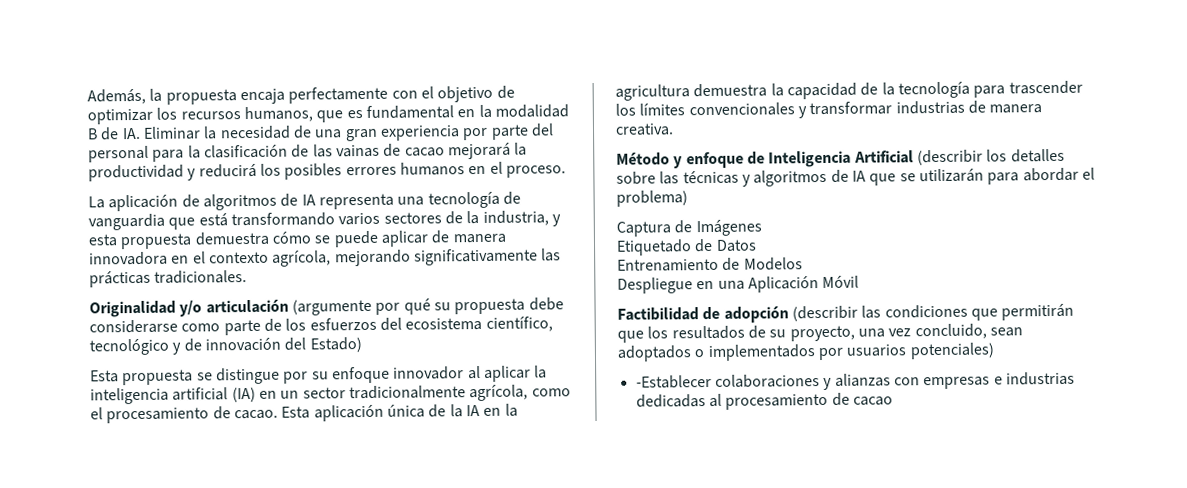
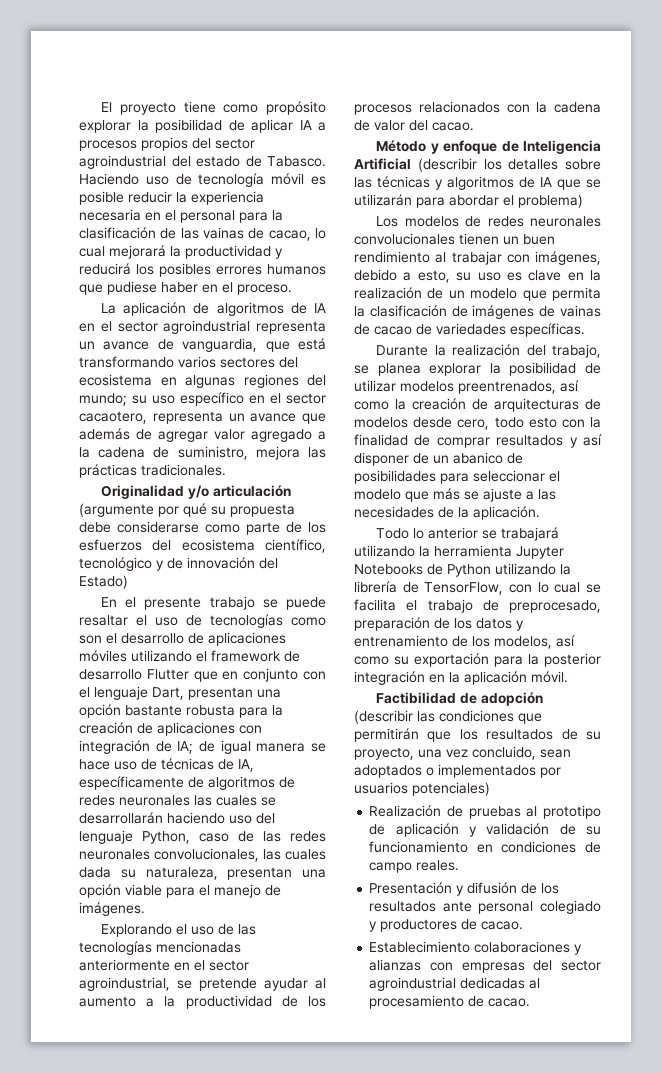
[87,85,515,105] [87,104,569,125] [87,123,554,142] Además, la propuesta encaja perfectamente con el objetivo de optimizar los recursos humanos, que es fundamental en la modalidad B de IA. Eliminar la necesidad de una gran experiencia por parte del -> [101,101,326,115] [79,119,326,133] [79,137,255,151] [79,155,326,169] [79,173,326,187] [79,191,264,205] [79,209,176,221] El proyecto tiene como propósito explorar la posibilidad de aplicar IA a procesos propios del sector agroindustrial del estado de Tabasco. Haciendo uso de tecnología móvil es posible reducir la experiencia necesaria en el
[404,147,445,157] cacao -> [268,228,326,241] [79,246,105,257] cacao, lo cual
(465, 169) none -> [79,281,198,295] que pudiese haber
[318,191,521,210] [88,213,165,231] representa una tecnología de vanguardia -> [79,320,326,334] [79,338,258,352] en el sector agroindustrial representa un avance de vanguardia,
[444,210,561,227] [88,230,506,250] [89,248,538,267] de la industria, y esta propuesta demuestra cómo se puede aplicar de manera innovadora en el contexto agrícola, mejorando significativamente -> [279,357,298,368] [79,374,326,388] [79,392,326,406] [79,411,326,424] [79,428,326,442] [79,446,300,460] del ecosistema en algunas regiones del mundo; su uso específico en el sector cacaotero, representa un avance que además de agregar valor agregado a la cadena de suministro, mejora
[90,365,548,386] [90,384,571,405] [90,403,518,424] [615,80,1083,101] [615,100,1043,119] [615,123,674,136] Esta propuesta se distingue por su enfoque innovador al aplicar la inteligencia artificial (IA) en un sector tradicionalmente agrícola, como el procesamiento de cacao. Esta aplicación única de la IA en la agricultura demuestra la capacidad de la tecnología para trascender los límites convencionales y transformar industrias de manera creativa. -> [101,596,326,610] [79,614,326,628] [79,632,286,646] [79,650,300,662] [79,668,326,682] [79,686,281,700] [79,704,283,718] [79,722,262,736] [79,740,326,754] [79,758,254,772] [79,776,295,790] [79,795,276,806] [79,812,275,824] [79,830,326,844] [79,848,326,862] [79,867,326,880] [79,884,281,898] [79,902,145,916] [101,924,257,937] [79,941,241,955] [79,959,249,971] [79,977,326,991] [79,995,326,1009] [354,101,601,115] [354,120,474,131] En el presente trabajo se puede resaltar el uso de tecnologías como son el desarrollo de aplicaciones móviles utilizando el framework de desarrollo Flutter que en conjunto con el lenguaje Dart, presentan una opción bastante robusta para la creación de aplicaciones con integración de IA; de igual manera se hace uso de técnicas de IA, específicamente de algoritmos de redes neuronales las cuales se desarrollarán haciendo uso del lenguaje Python, caso de las redes neuronales convolucionales, las cuales dada su naturaleza, presentan una opción viable para el manejo de imágenes. // Explorando el uso de las tecnologías mencionadas anteriormente en el sector agroindustrial, se pretende ayudar al aumento a la productividad de los procesos relacionados con la cadena de valor del cacao.
[616,219,762,237] [616,238,757,256] [617,257,803,272] [617,275,860,294] Captura de Imágenes // Etiquetado de Datos // Entrenamiento de Modelos // Despliegue en una Aplicación Móvil -> [376,216,601,227] [354,233,555,245] [354,251,601,265] [354,269,601,283] [354,287,601,301] [354,305,601,319] [354,323,585,337] [376,344,601,358] [354,362,601,376] [354,380,579,394] [354,398,601,412] [354,417,601,430] [354,434,602,448] [354,452,523,466] [354,470,560,484] [354,488,556,502] [354,506,540,520] [376,527,560,541] [354,545,564,559] [354,563,571,577] [354,581,601,595] [354,599,601,613] [354,617,524,631] [354,635,575,649] [354,653,601,667] [354,671,568,685] Los modelos de redes neuronales convolucionales tienen un buen rendimiento al trabajar con imágenes, debido a esto, su uso es clave en la realización de un modelo que permita la clasificación de imágenes de vainas de cacao de variedades específicas. // Durante la realización del trabajo, se planea explorar la posibilidad de utilizar modelos preentrenados, así como la creación de arquitecturas de modelos desde cero, todo esto con la finalidad de comprar resultados y así disponer de un abanico de posibilidades para seleccionar el modelo que más se ajuste a las necesidades de la aplicación. // Todo lo anterior se trabajará utilizando la herramienta Jupyter Notebooks de Python utilizando la librería de TensorFlow, con lo cual se facilita el trabajo de preprocesado, preparación de los datos y entrenamiento de los modelos, así como su exportación para la posterior integración en la aplicación móvil.
[635,374,712,389] -Establecer -> [369,805,601,819] [369,823,601,837] [369,841,601,853] [369,860,460,873] [369,882,560,896] [369,900,601,914] [369,919,524,932] [369,941,471,953] Realización de pruebas al prototipo de aplicación y validación de su funcionamiento en condiciones de campo reales. // Presentación y difusión de los resultados ante personal colegiado y productores de cacao. // Establecimiento
[993,371,1075,386] e industrias -> [533,960,601,971] [369,977,457,991] del sector agroindustrial
[852,396,893,406] cacao -> [488,998,531,1007] cacao.

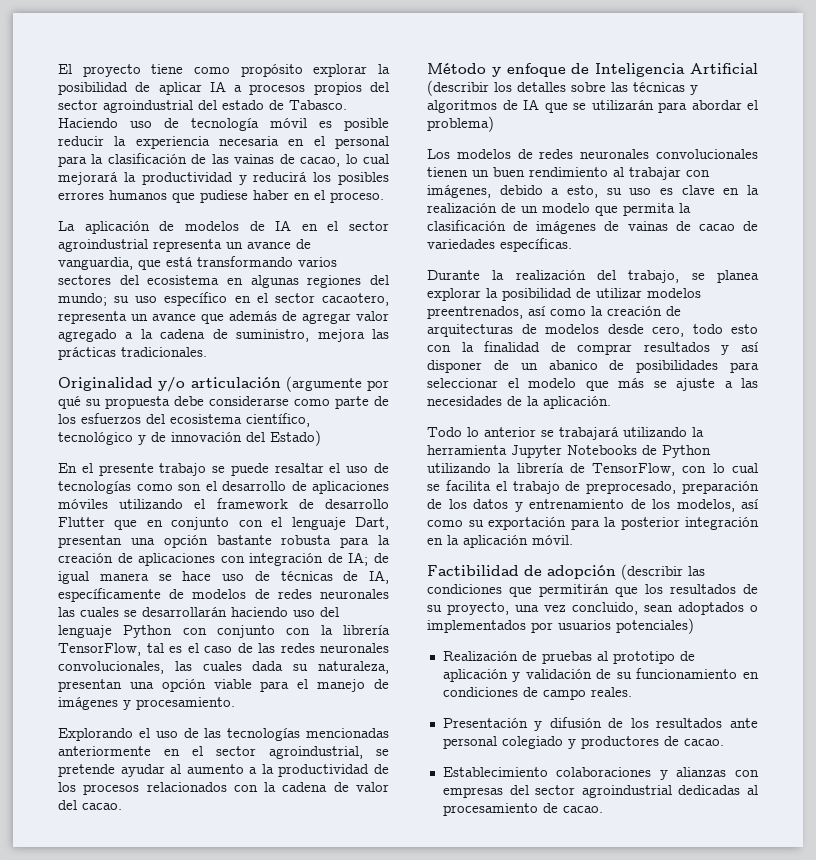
[216,302,284,316] algoritmos -> [184,221,239,231] modelos
[208,776,275,790] algoritmos -> [192,589,247,599] modelos
[142,831,190,844] Python, -> [123,625,390,638] [58,643,199,656] Python con conjunto con la librería TensorFlow, tal es el
[79,902,145,916] imágenes. -> [58,697,235,710] imágenes y procesamiento.

